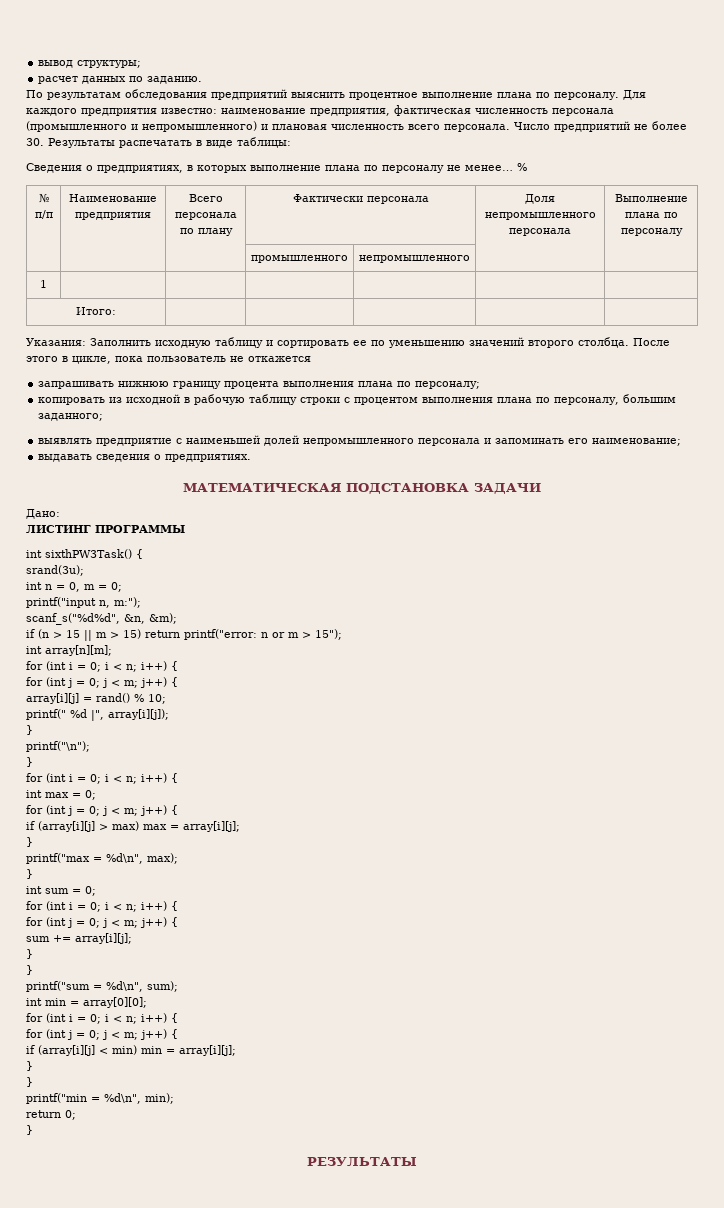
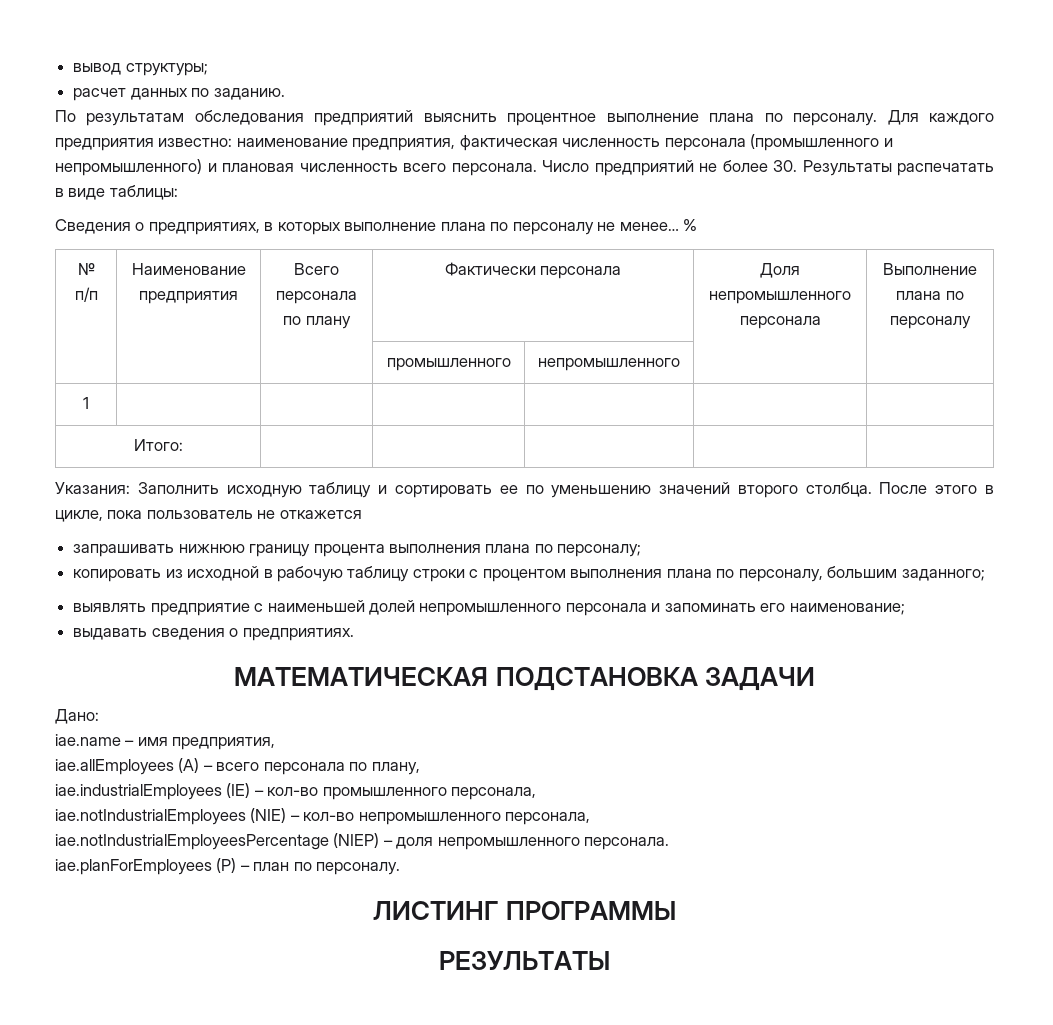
[26,525,185,533] [26,549,143,559] [26,565,84,576] [26,582,122,592] [26,597,141,608] [26,613,177,625] [26,629,342,641] [26,645,112,656] [26,661,178,672] [26,677,178,688] [26,693,166,704] [26,709,169,721] [26,725,33,735] [26,741,90,752] [26,757,33,767] [26,773,178,784] [26,790,96,800] [26,805,178,816] [26,821,240,832] [26,837,33,847] [26,853,178,864] [26,869,33,879] [26,886,96,896] [26,901,178,912] [26,917,178,928] [26,933,132,944] [26,949,33,959] [26,965,33,975] [26,981,178,992] [26,997,147,1008] [26,1013,178,1024] [26,1029,178,1040] [26,1045,236,1056] [26,1061,33,1071] [26,1077,33,1087] [26,1093,174,1104] [26,1110,76,1120] [26,1125,33,1135] ЛИСТИНГ ПРОГРАММЫ // int sixthPW3Task() { // srand(3u); // int n = 0, m = 0; // printf("input n, m:"); // scanf_s("%d%d", &n, &m); // if (n > 15 || m > 15) return printf("error: n or m > 15"); // int array[n][m]; // for (int i = 0; i < n; i++) { // for (int j = 0; j < m; j++) { // array[i][j] = rand() % 10; // printf(" %d |", array[i][j]); // } // printf("\n"); // } // for (int i = 0; i < n; i++) { // int max = 0; // for (int j = 0; j < m; j++) { // if (array[i][j] > max) max = array[i][j]; // } // printf("max = %d\n", max); // } // int sum = 0; // for (int i = 0; i < n; i++) { // for (int j = 0; j < m; j++) { // sum += array[i][j]; // } // } // printf("sum = %d\n", sum); // int min = array[0][0]; // for (int i = 0; i < n; i++) { // for (int j = 0; j < m; j++) { // if (array[i][j] < min) min = array[i][j]; // } // } // printf("min = %d\n", min); // return 0; // } -> [55,734,276,750] [55,758,420,775] [55,783,537,800] [55,808,591,825] [55,833,670,850] [55,858,401,875] [373,901,676,920] iae.name – имя предприятия, // iae.allEmployees (A) – всего персонала по плану, // iae.industrialEmployees (IE) – кол-во промышленного персонала, // iae.notIndustrialEmployees (NIE) – кол-во непромышленного персонала, // iae.notIndustrialEmployeesPercentage (NIEP) – доля непромышленного персонала. // iae.planForEmployees (P) – план по персоналу. // ЛИСТИНГ ПРОГРАММЫ

